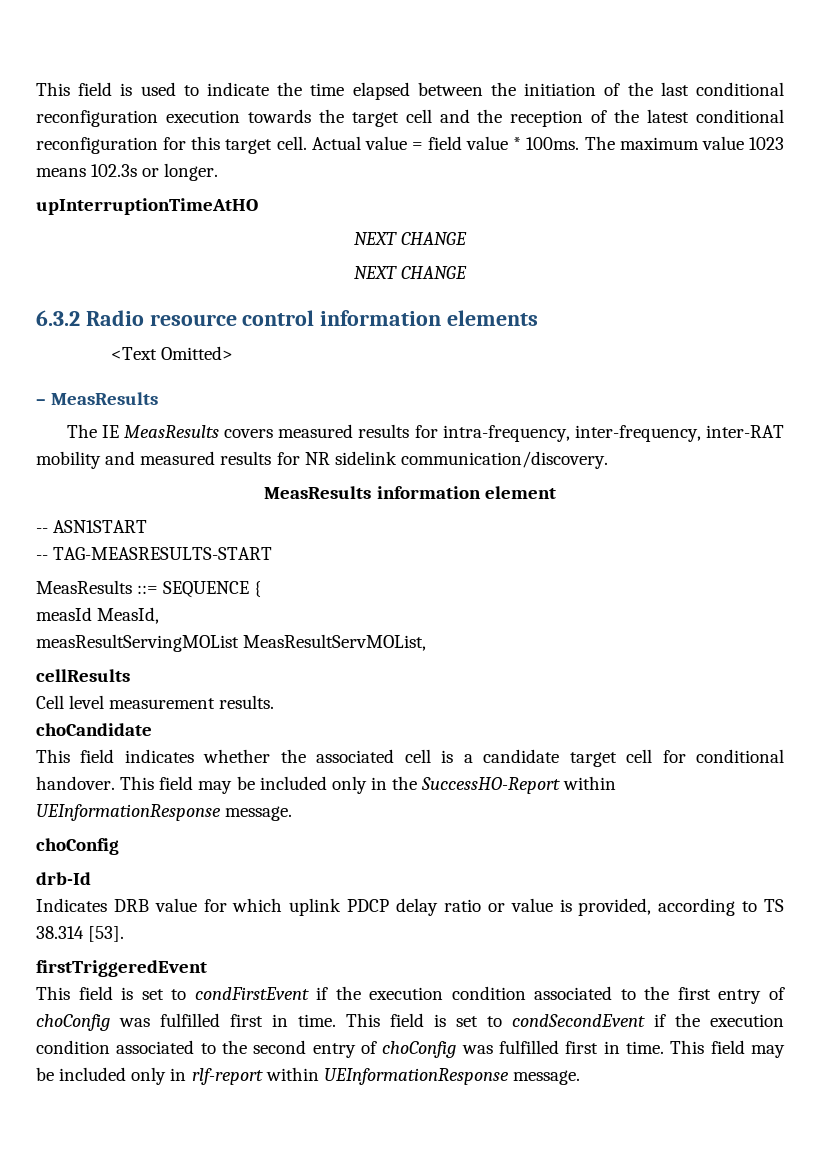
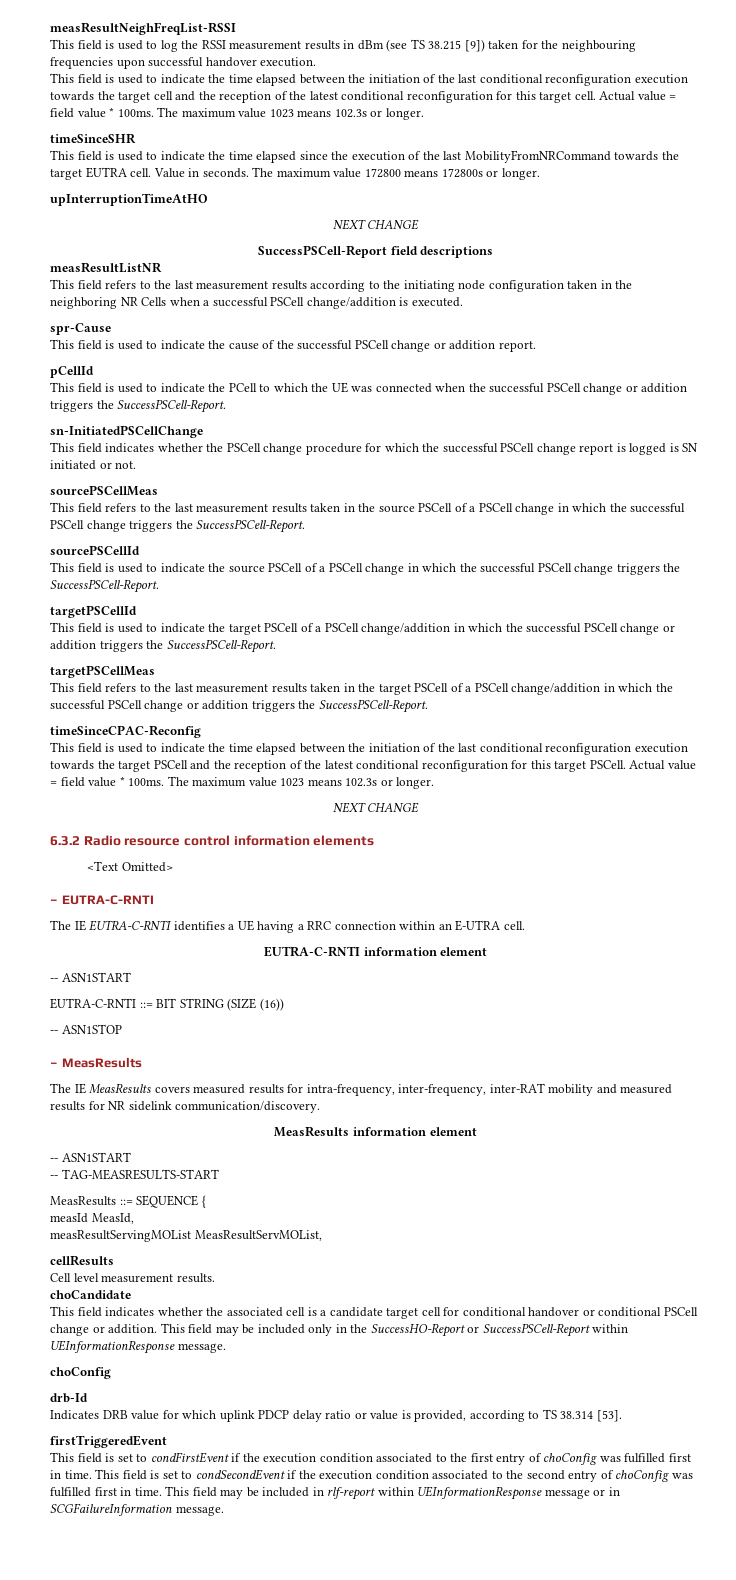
(36, 89) none -> [50,22,236,35] [50,39,636,52] [50,57,317,69] measResultNeighFreqList-RSSI // This field is used to log the RSSI measurement results in dBm (see TS 38.215 [9]) taken for the neighbouring frequencies upon successful handover execution. //
[36,198,258,215] [353,232,468,245] upInterruptionTimeAtHO // NEXT CHANGE -> [50,133,136,144] [50,150,679,163] [50,167,540,180] [50,193,208,206] [332,219,420,230] [257,245,494,258] [50,262,162,273] [50,279,633,292] [50,297,463,309] [50,323,111,335] [50,339,536,352] [50,366,94,378] [50,382,688,395] [50,399,227,413] [50,425,203,438] [50,442,699,455] [50,460,137,470] [50,485,158,496] [50,502,686,515] [50,519,306,533] [50,545,140,555] [50,562,681,575] [50,579,159,593] [50,605,137,618] [50,622,675,635] [50,639,276,653] [50,665,155,678] [50,682,673,695] [50,699,428,713] [50,725,201,738] [50,742,688,755] [50,760,696,772] [50,776,435,789] timeSinceSHR // This field is used to indicate the time elapsed since the execution of the last MobilityFromNRCommand towards the target EUTRA cell. Value in seconds. The maximum value 172800 means 172800s or longer. // upInterruptionTimeAtHO // NEXT CHANGE // SuccessPSCell-Report field descriptions // measResultListNR // This field refers to the last measurement results according to the initiating node configuration taken in the neighboring NR Cells when a successful PSCell change/addition is executed. // spr-Cause // This field is used to indicate the cause of the successful PSCell change or addition report. // pCellId // This field is used to indicate the PCell to which the UE was connected when the successful PSCell change or addition triggers the SuccessPSCell-Report. // sn-InitiatedPSCellChange // This field indicates whether the PSCell change procedure for which the successful PSCell change report is logged is SN initiated or not. // sourcePSCellMeas // This field refers to the last measurement results taken in the source PSCell of a PSCell change in which the successful PSCell change triggers the SuccessPSCell-Report. // sourcePSCellId // This field is used to indicate the source PSCell of a PSCell change in which the successful PSCell change triggers the SuccessPSCell-Report. // targetPSCellId // This field is used to indicate the target PSCell of a PSCell change/addition in which the successful PSCell change or addition triggers the SuccessPSCell-Report. // targetPSCellMeas // This field refers to the last measurement results taken in the target PSCell of a PSCell change/addition in which the successful PSCell change or addition triggers the SuccessPSCell-Report. // timeSinceCPAC-Reconfig // This field is used to indicate the time elapsed between the initiation of the last conditional reconfiguration execution towards the target PSCell and the reception of the latest conditional reconfiguration for this target PSCell. Actual value = field value * 100ms. The maximum value 1023 means 102.3s or longer.
(234, 353) none -> [50,895,154,905] [50,920,525,933] [263,946,488,957] [50,972,131,982] [50,998,284,1011] [50,1024,122,1034] // – EUTRA-C-RNTI // The IE EUTRA-C-RNTI identifies a UE having a RRC connection within an E-UTRA cell. // EUTRA-C-RNTI information element // -- ASN1START // EUTRA-C-RNTI ::= BIT STRING (SIZE (16)) // -- ASN1STOP
[36,776,115,790] handover. -> [528,1307,698,1317] [50,1324,158,1336] handover or conditional PSCell change or addition.
(561, 785) none -> [467,1323,590,1337] or SuccessPSCell-Report
[131,1067,167,1085] only -> (310, 1492) none
(509, 1076) none -> [544,1487,620,1499] [50,1503,172,1516] message or in SCGFailureInformation

